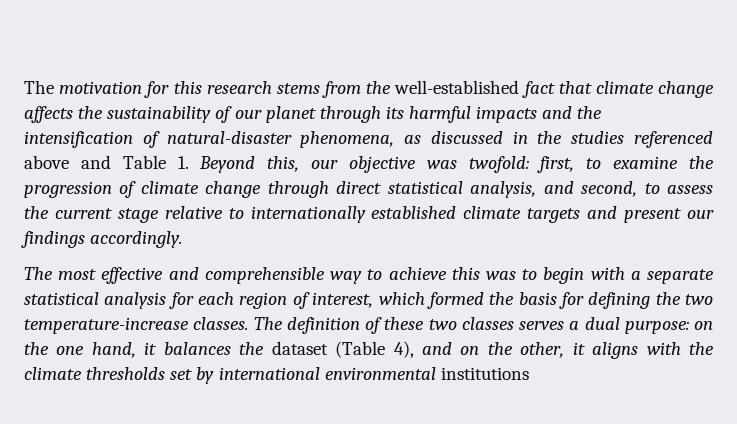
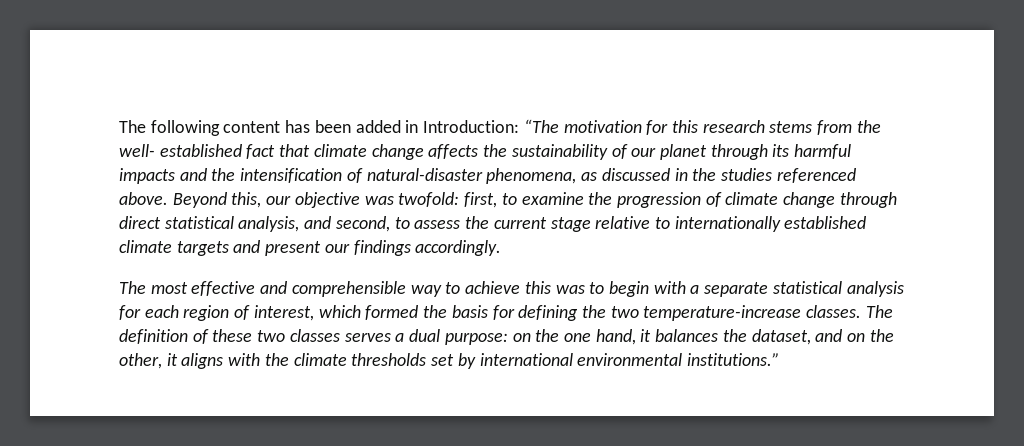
[24,80,54,94] The -> [119,119,559,136] The following content has been added in Introduction: “The
[394,80,520,94] well-established -> [119,144,242,157] well- established
[24,155,189,169] above and Table 1. -> [119,192,168,205] above.
[271,341,414,358] dataset (Table 4), -> [751,329,811,345] dataset,
[440,367,529,380] institutions -> [686,353,780,366] institutions.”

